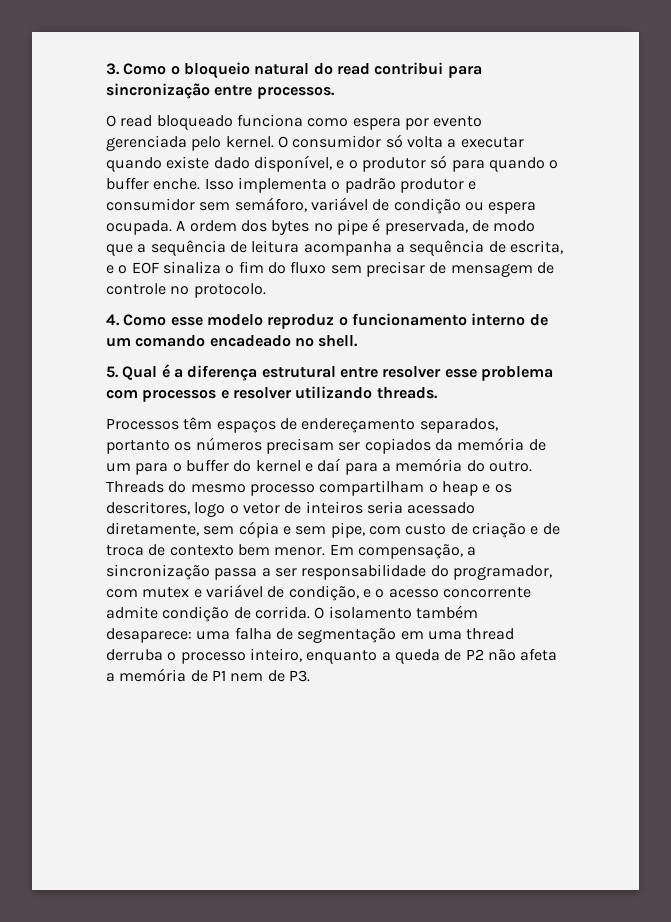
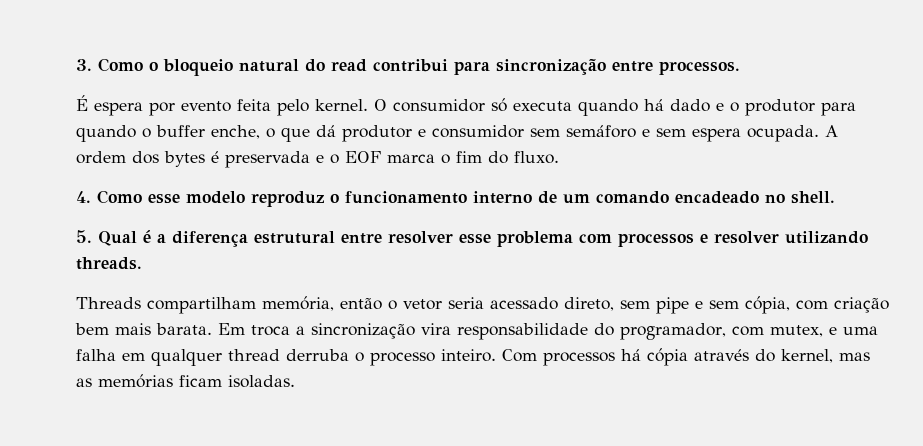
[106,114,349,130] O read bloqueado funciona como -> [76,95,88,111] É
[106,135,187,151] gerenciada -> [237,99,271,111] feita
[406,136,524,148] [106,155,332,172] volta a executar quando existe dado disponível, -> [513,99,710,116] executa quando há dado
[430,155,448,169] só -> (815, 107) none
[153,177,477,193] [106,197,484,214] enche. Isso implementa o padrão produtor e consumidor sem semáforo, variável de condição ou -> [211,125,686,142] enche, o que dá produtor e consumidor sem semáforo e sem
[313,218,536,235] [106,240,563,256] no pipe é preservada, de modo que a sequência de leitura acompanha a sequência de escrita, -> [211,151,310,168] é preservada
[162,261,221,274] sinaliza -> [387,154,435,163] marca
[290,261,554,277] [106,283,266,298] fluxo sem precisar de mensagem de controle no protocolo. -> [514,151,559,164] fluxo.
[106,417,498,433] [106,437,546,454] [106,458,532,475] [106,480,512,496] [106,501,476,517] [106,521,560,538] [106,544,477,559] [106,564,552,580] [106,584,531,601] [106,605,478,622] [106,627,515,643] [106,648,558,664] [106,668,310,682] Processos têm espaços de endereçamento separados, portanto os números precisam ser copiados da memória de um para o buffer do kernel e daí para a memória do outro. Threads do mesmo processo compartilham o heap e os descritores, logo o vetor de inteiros seria acessado diretamente, sem cópia e sem pipe, com custo de criação e de troca de contexto bem menor. Em compensação, a sincronização passa a ser responsabilidade do programador, com mutex e variável de condição, e o acesso concorrente admite condição de corrida. O isolamento também desaparece: uma falha de segmentação em uma thread derruba o processo inteiro, enquanto a queda de P2 não afeta a memória de P1 nem de P3. -> [76,296,889,314] [75,323,878,340] [76,348,870,366] [76,374,295,388] Threads compartilham memória, então o vetor seria acessado direto, sem pipe e sem cópia, com criação bem mais barata. Em troca a sincronização vira responsabilidade do programador, com mutex, e uma falha em qualquer thread derruba o processo inteiro. Com processos há cópia através do kernel, mas as memórias ficam isoladas.

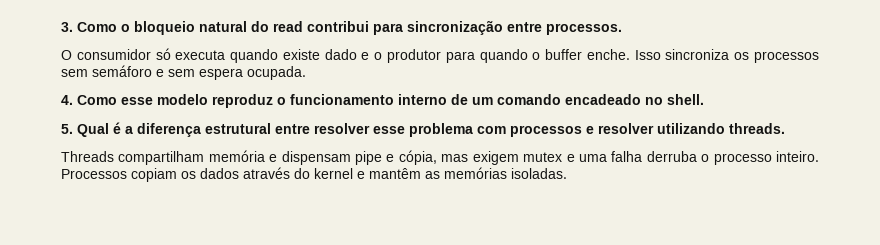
[76,95,368,116] É espera por evento feita pelo kernel. -> (622, 29) none
[644,99,664,111] há -> [282,49,320,60] existe
[211,125,524,142] enche, o que dá produtor e consumidor -> [586,49,820,63] enche. Isso sincroniza os processos
[825,125,838,137] [76,151,559,168] A ordem dos bytes é preservada e o EOF marca o fim do fluxo. -> (306, 73) none
[262,296,889,314] [75,323,878,340] [76,348,870,366] memória, então o vetor seria acessado direto, sem pipe e sem cópia, com criação bem mais barata. Em troca a sincronização vira responsabilidade do programador, com mutex, e uma falha em qualquer thread derruba o processo inteiro. Com processos há cópia através do kernel, mas -> [208,150,819,165] [61,167,421,182] memória e dispensam pipe e cópia, mas exigem mutex e uma falha derruba o processo inteiro. Processos copiam os dados através do kernel e mantêm
[179,375,222,387] ficam -> (507, 173) none

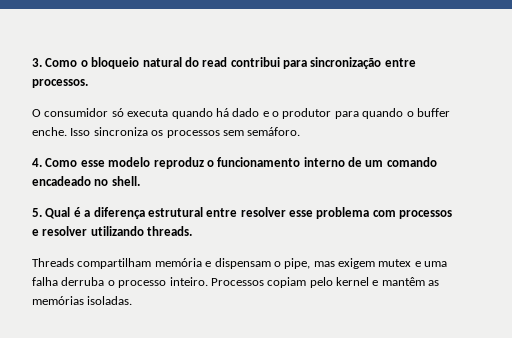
[282,49,320,60] existe -> [215,108,229,117] há
[92,65,306,80] semáforo e sem espera ocupada. -> [247,127,301,136] semáforo.
[355,150,437,165] pipe e cópia, -> [273,258,311,269] o pipe,
[181,167,310,179] os dados através do -> [309,277,333,288] pelo

